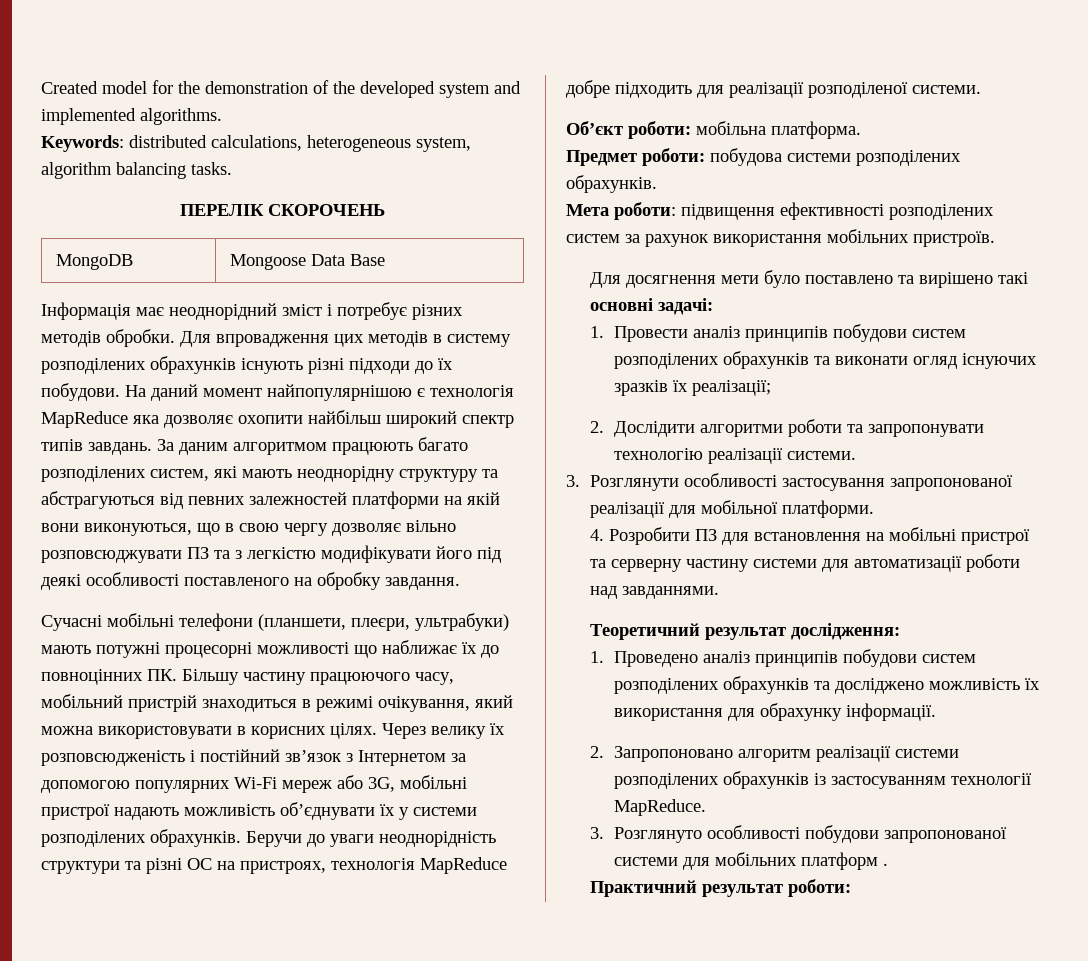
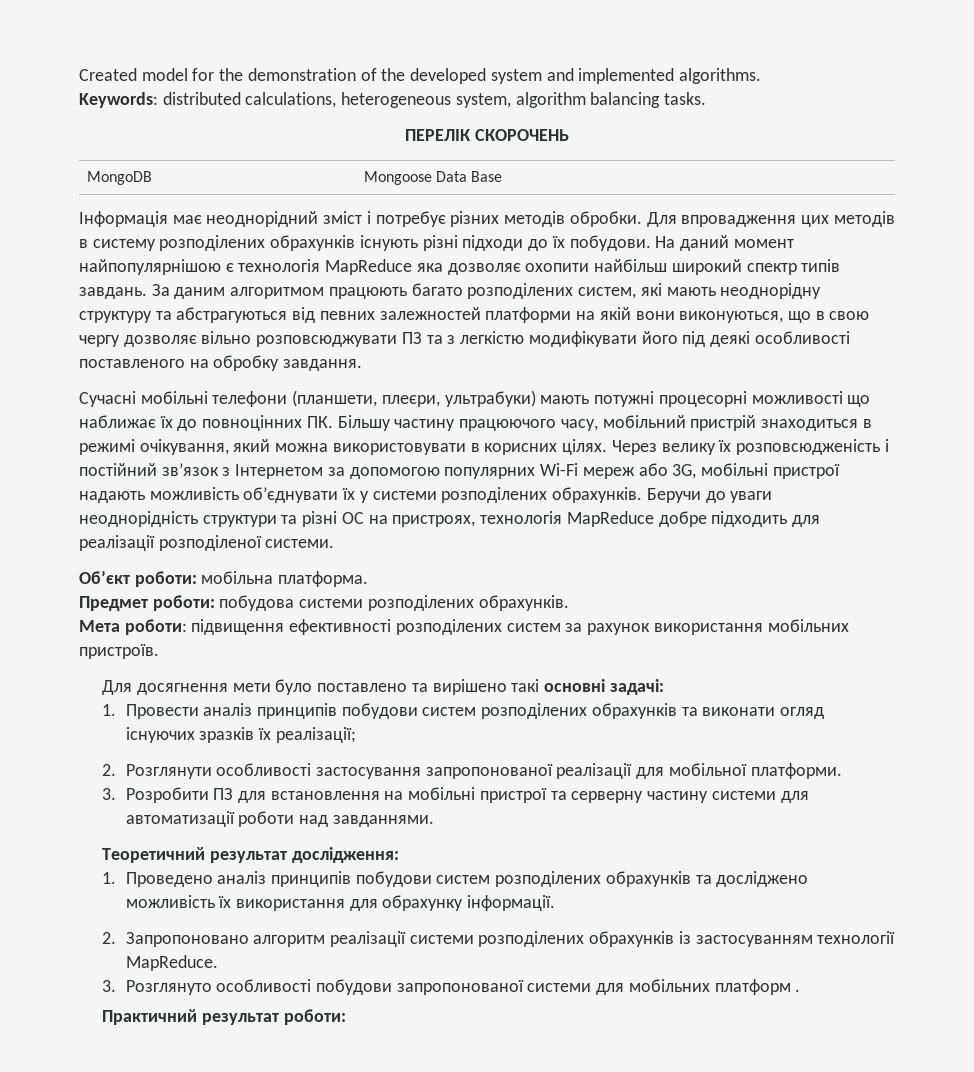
[613,419,984,437] [613,448,856,464] [566,475,580,487] Дослідити алгоритми роботи та запропонувати технологію реалізації системи. // 3. -> (117, 770) none
[589,529,604,541] 4. -> [102,788,117,800] 3.

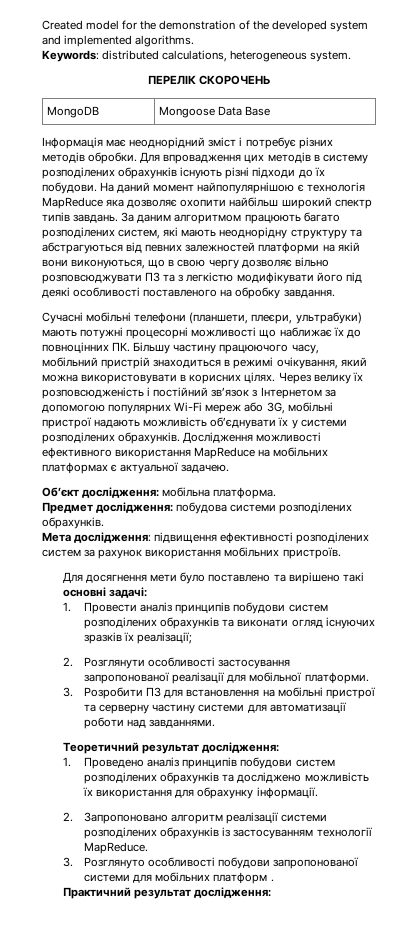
[455,92,707,108] system, algorithm balancing tasks. -> [310,51,352,62] system.
[646,488,773,503] [79,511,820,527] [79,535,335,551] Беручи до уваги неоднорідність структури та різні ОС на пристроях, технологія MapReduce добре підходить для реалізації розподіленої системи. -> [183,432,322,443] [42,447,329,459] [42,462,230,474] Дослідження можливості ефективного використання MapReduce на мобільних платформах є актуальної задачею.
[134,571,197,587] роботи: -> [82,487,160,498] дослідження:
[152,595,215,611] роботи: -> [96,502,174,513] дослідження:
[124,619,187,635] роботи: -> [74,532,152,543] дослідження:
[283,1009,346,1025] роботи: -> [194,887,272,898] дослідження:

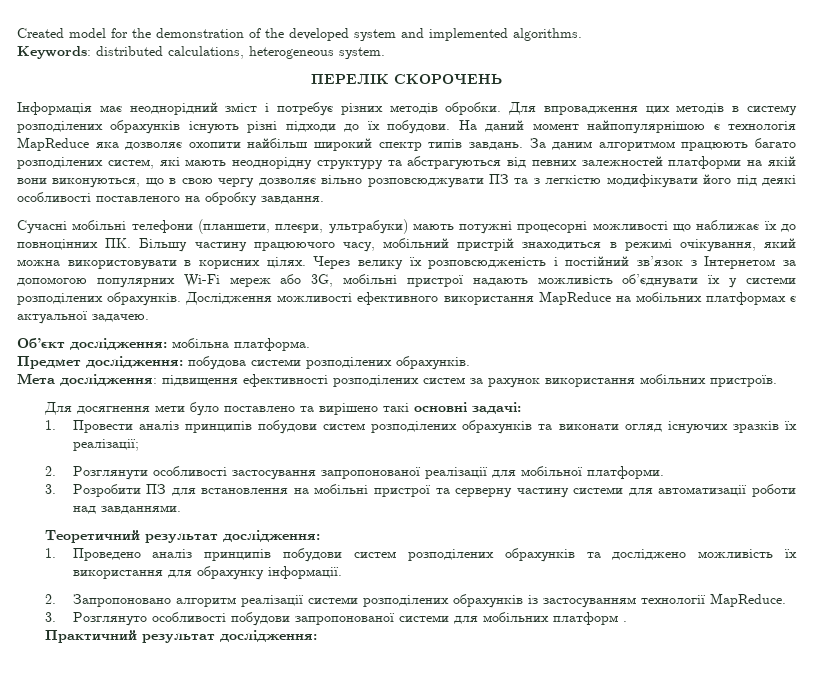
[47,106,100,118] [159,106,271,118] // MongoDB | Mongoose Data Base -> (502, 79) none

